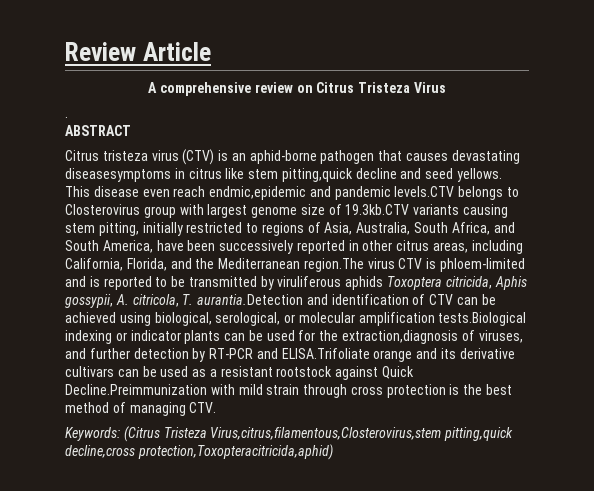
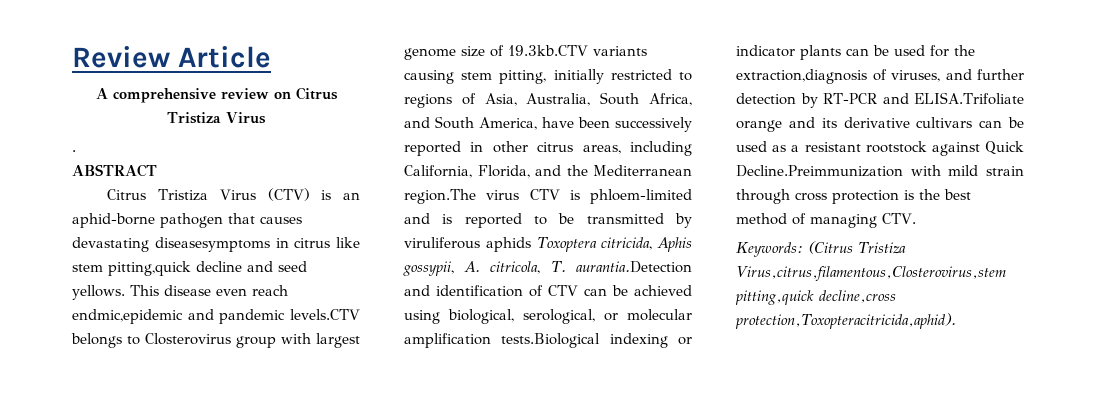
[358,82,411,93] Tristeza -> [167,112,222,124] Tristiza
[102,150,179,161] tristeza virus -> [158,189,256,201] Tristiza Virus
[163,427,207,438] Tristeza -> [858,242,906,254] Tristiza
[137,444,333,460] protection,Toxopteracitricida,aphid) -> [735,313,956,329] protection,Toxopteracitricida,aphid).

